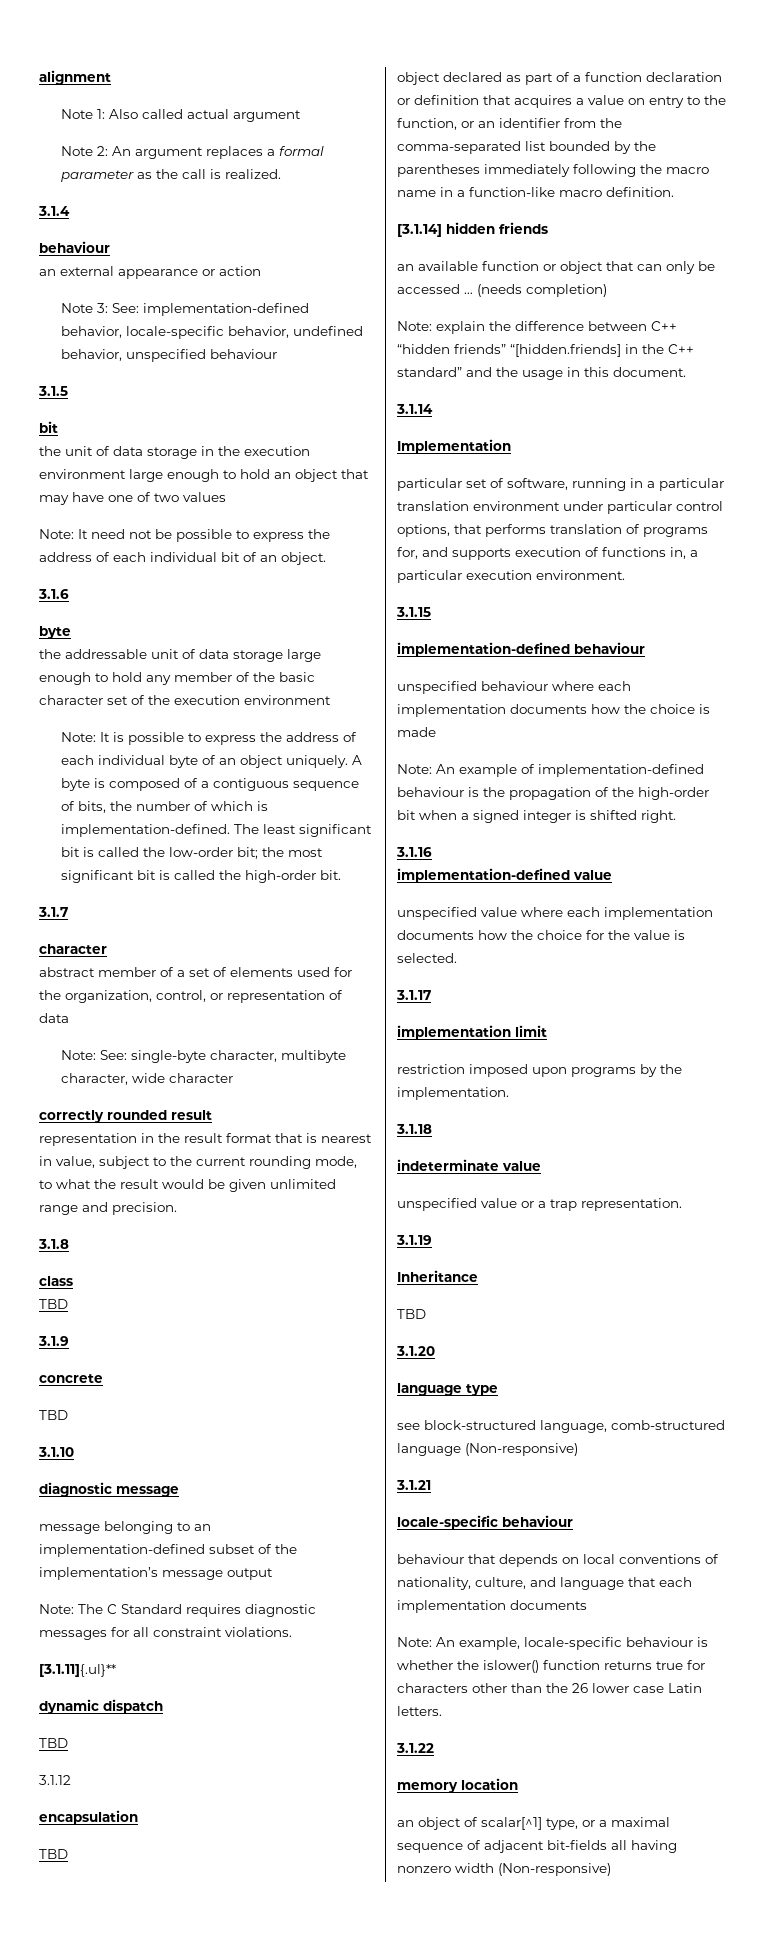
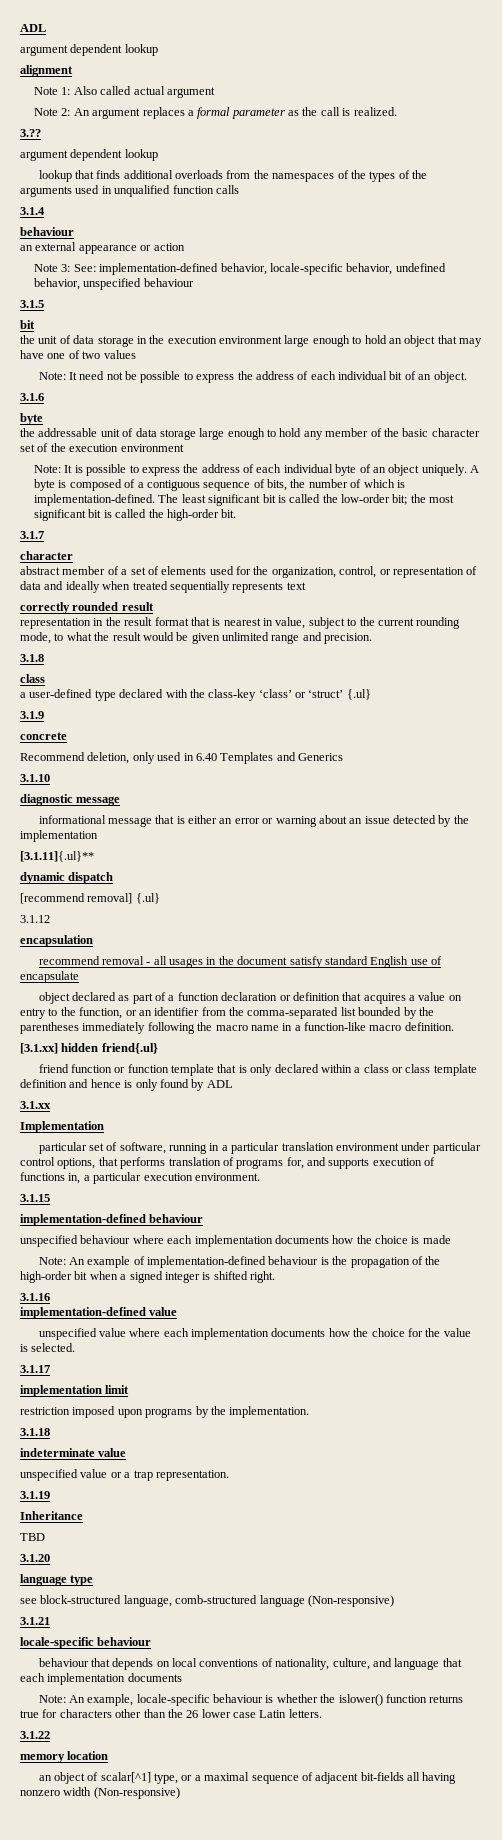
(39, 77) none -> [20,24,46,32] [20,44,158,56] ADL // argument dependent lookup //
(281, 174) none -> [20,129,41,137] [20,149,158,161] [38,170,428,182] [20,185,239,197] // 3.?? // argument dependent lookup // lookup that finds additional overloads from the namespaces of the types of the arguments used in unqualified function calls
[60,1050,346,1063] [60,1073,233,1085] // Note: See: single-byte character, multibyte character, wide character -> [44,581,306,593] and ideally when treated sequentially represents text
[39,1299,68,1309] [38,1336,69,1346] [39,1374,103,1383] [39,1410,68,1420] [38,1447,74,1457] [39,1482,179,1497] [39,1521,211,1534] [39,1544,297,1557] [39,1567,273,1580] [39,1604,316,1617] [39,1627,292,1640] TBD // 3.1.9 // concrete // TBD // 3.1.10 // diagnostic message // message belonging to an implementation-defined subset of the implementation’s message output // Note: The C Standard requires diagnostic messages for all constraint violations. -> [20,689,371,701] [20,711,44,719] [20,732,67,740] [20,752,343,764] [20,774,50,782] [20,794,121,806] [38,815,469,827] [20,830,98,842] a user-defined type declared with the class-key ‘class’ or ‘struct’ {.ul} // 3.1.9 // concrete // Recommend deletion, only used in 6.40 Templates and Generics // 3.1.10 // diagnostic message // informational message that is either an error or warning about an issue detected by the implementation
[39,1738,68,1748] TBD -> [20,893,160,904] [recommend removal] {.ul}
[39,1849,68,1859] TBD -> [38,956,443,968] [20,971,79,983] recommend removal - all usages in the document satisfy standard English use of encapsulate
[397,222,548,237] [397,261,715,274] [397,284,607,297] [397,321,677,334] [397,344,694,357] [397,367,686,380] [396,404,433,414] [3.1.14] hidden friends // an available function or object that can only be accessed … (needs completion) // Note: explain the difference between C++ “hidden friends” “[hidden.friends] in the C++ standard” and the usage in this document. // 3.1.14 -> [20,1043,158,1054] [38,1064,477,1076] [20,1079,233,1091] [20,1101,51,1109] [3.1.xx] hidden friend{.ul} // friend function or function template that is only declared within a class or class template definition and hence is only found by ADL // 3.1.xx

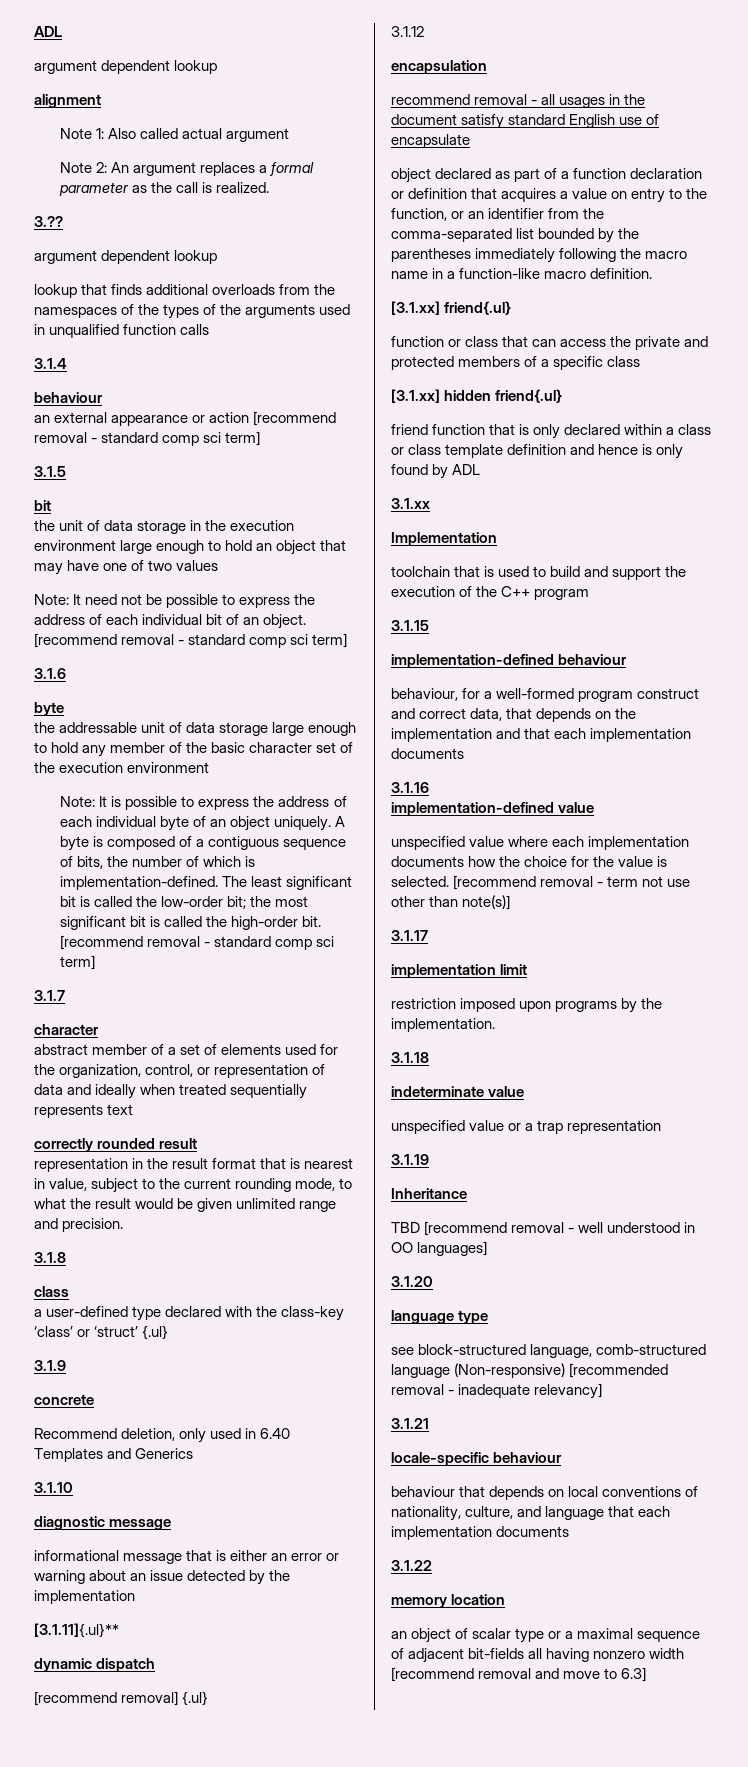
[33,263,446,275] [33,278,194,290] // Note 3: See: implementation-defined behavior, locale-specific behavior, undefined behavior, unspecified behaviour -> [253,411,337,426] [34,431,261,446] [recommend removal - standard comp sci term]
(467, 377) none -> [34,633,348,648] [recommend removal - standard comp sci term]
(237, 513) none -> [60,935,335,950] [60,955,96,970] [recommend removal - standard comp sci term]
(454, 1026) none -> [391,301,512,315] [391,336,709,350] [391,356,641,370] // [3.1.xx] friend{.ul} // function or class that can access the private and protected members of a specific class
[114,1064,215,1076] or function template -> (486, 429) none
[38,1142,481,1154] [20,1157,436,1169] [20,1172,260,1184] [20,1194,50,1202] [20,1214,204,1226] [20,1235,451,1247] [38,1256,441,1268] [20,1271,275,1283] particular set of software, running in a particular translation environment under particular control options, that performs translation of programs for, and supports execution of functions in, a particular execution environment. // 3.1.15 // implementation-defined behaviour // unspecified behaviour where each implementation documents how the choice is made // Note: An example of implementation-defined behaviour is the propagation of the high-order bit when a signed integer is shifted right. -> [391,566,687,580] [391,586,590,600] [391,620,429,631] [391,654,628,668] [391,688,700,702] [391,708,637,722] [391,728,692,742] [391,748,464,759] toolchain that is used to build and support the execution of the C++ program // 3.1.15 // implementation-defined behaviour // behaviour, for a well-formed program construct and correct data, that depends on the implementation and that each implementation documents
(76, 1347) none -> [453,875,691,890] [391,895,511,910] [recommend removal - term not use other than note(s)]
[155,1470,229,1481] representation. -> [567,1120,662,1134] representation
(45, 1537) none -> [424,1221,696,1236] [391,1241,488,1256] [recommend removal - well understood in OO languages]
(394, 1601) none -> [569,1363,669,1378] [391,1383,603,1399] [recommended removal - inadequate relevancy]
[38,1694,464,1706] [20,1709,322,1718] // Note: An example, locale-specific behaviour is whether the islower() function returns true for characters other than the 26 lower case Latin letters. -> (570, 1531) none
[100,1772,179,1784] scalar[^1] type, -> [472,1628,545,1643] scalar type
[93,1787,180,1799] (Non-responsive) -> [391,1667,647,1682] [recommend removal and move to 6.3]

